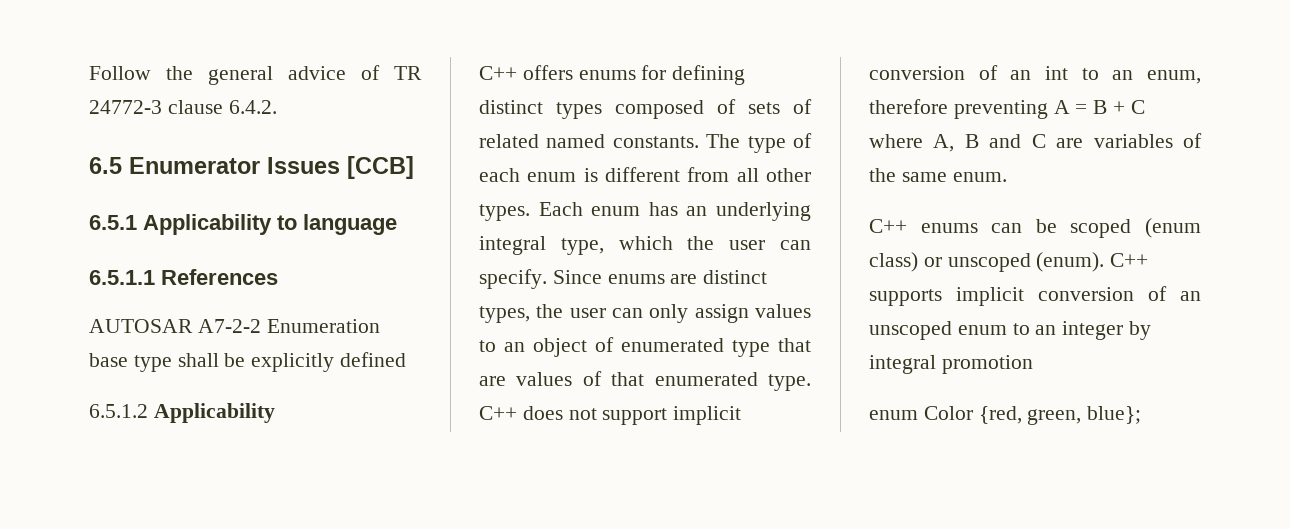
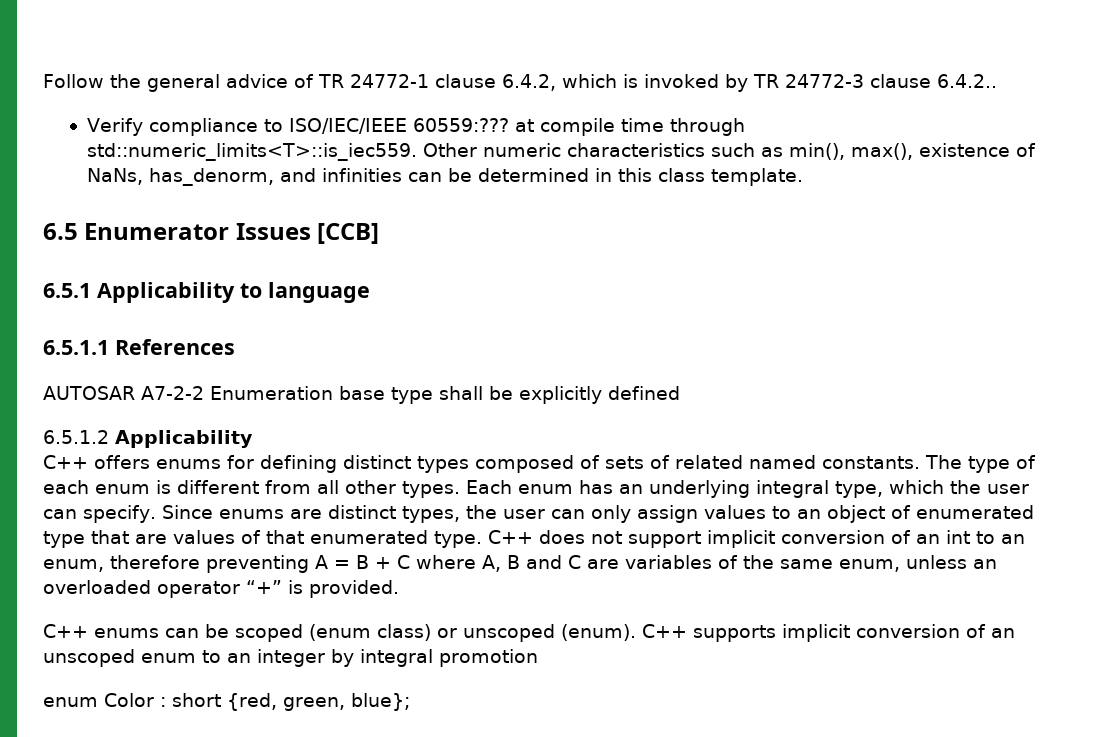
[89,100,277,114] 24772-3 clause 6.4.2. -> [349,74,997,92] [87,118,746,136] [87,143,1037,161] [87,168,804,186] 24772-1 clause 6.4.2, which is invoked by TR 24772-3 clause 6.4.2.. // Verify compliance to ISO/IEC/IEEE 60559:??? at compile time through std::numeric_limits<T>::is_iec559. Other numeric characteristics such as min(), max(), existence of NaNs, has_denorm, and infinities can be determined in this class template.
[952,172,1007,182] enum. -> [839,555,997,572] [43,580,399,598] enum, unless an overloaded operator “+” is provided.
(973, 413) none -> [160,693,221,707] : short

